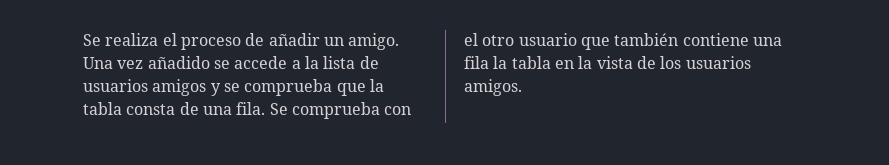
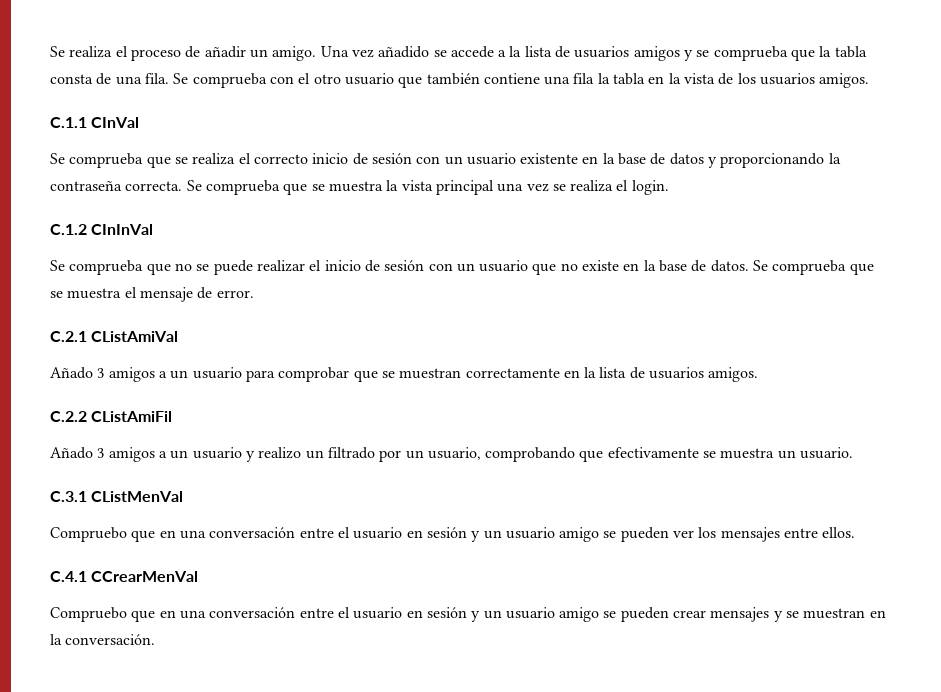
(522, 87) none -> [50,117,140,128] [50,153,841,168] [50,180,669,195] [50,224,154,235] [50,260,874,275] [50,287,254,302] [50,331,179,342] [50,367,759,382] [50,411,173,422] [50,447,854,462] [50,491,184,502] [50,527,856,542] [50,571,199,582] [50,607,886,622] [50,634,156,645] // C.1.1 CInVal // Se comprueba que se realiza el correcto inicio de sesión con un usuario existente en la base de datos y proporcionando la contraseña correcta. Se comprueba que se muestra la vista principal una vez se realiza el login. // C.1.2 CInInVal // Se comprueba que no se puede realizar el inicio de sesión con un usuario que no existe en la base de datos. Se comprueba que se muestra el mensaje de error. // C.2.1 CListAmiVal // Añado 3 amigos a un usuario para comprobar que se muestran correctamente en la lista de usuarios amigos. // C.2.2 CListAmiFil // Añado 3 amigos a un usuario y realizo un filtrado por un usuario, comprobando que efectivamente se muestra un usuario. // C.3.1 CListMenVal // Compruebo que en una conversación entre el usuario en sesión y un usuario amigo se pueden ver los mensajes entre ellos. // C.4.1 CCrearMenVal // Compruebo que en una conversación entre el usuario en sesión y un usuario amigo se pueden crear mensajes y se muestran en la conversación.

